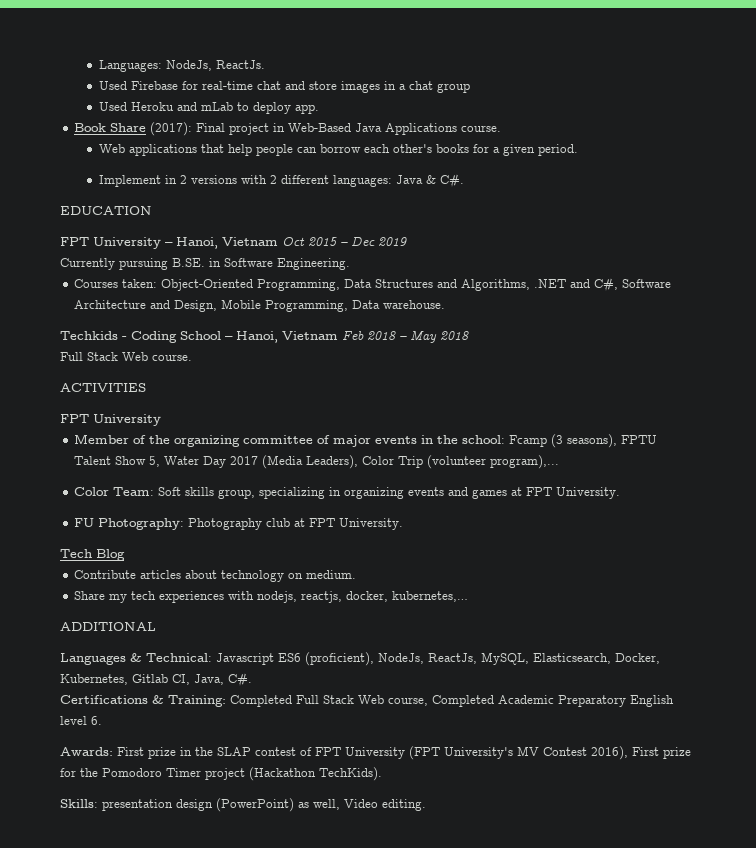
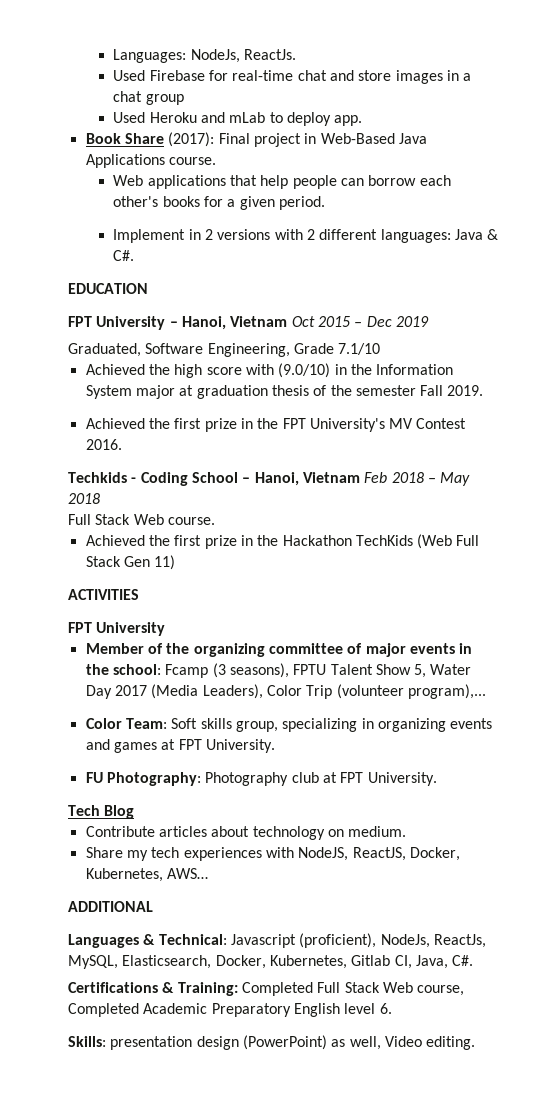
[60,258,350,270] [74,278,672,292] [74,299,446,312] Currently pursuing B.SE. in Software Engineering. // Courses taken: Object-Oriented Programming, Data Structures and Algorithms, .NET and C#, Software Architecture and Design, Mobile Programming, Data warehouse. -> [68,343,381,357] [85,363,454,378] [85,385,484,399] [85,418,467,432] [85,439,122,450] Graduated, Software Engineering, Grade 7.1/10 // Achieved the high score with (9.0/10) in the Information System major at graduation thesis of the semester Fall 2019. // Achieved the first prize in the FPT University's MV Contest 2016.
(192, 357) none -> [85,534,480,549] [85,555,176,570] // Achieved the first prize in the Hackathon TechKids (Web Full Stack Gen 11)
[257,591,469,603] nodejs, reactjs, docker, kubernetes,… -> [298,847,460,861] [85,868,208,882] NodeJS, ReactJS, Docker, Kubernetes, AWS…
[278,653,301,662] ES6 -> (296, 941) none
[60,746,691,760] [60,767,382,781] // Awards: First prize in the SLAP contest of FPT University (FPT University's MV Contest 2016), First prize for the Pomodoro Timer project (Hackathon TechKids). -> (392, 1008) none

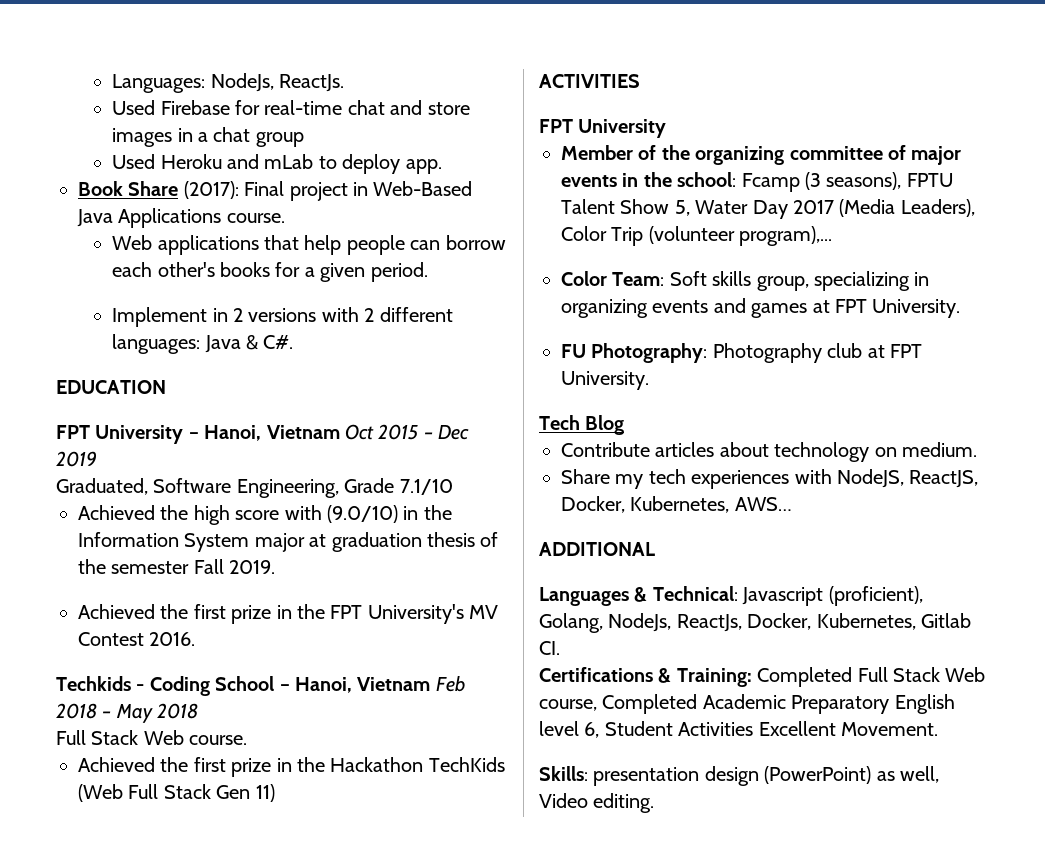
(377, 940) none -> [539,613,603,633] Golang,
[68,955,212,969] MySQL, Elasticsearch, -> (742, 623) none
[394,955,474,969] CI, Java, C#. -> [539,641,560,655] CI.
[379,1003,392,1014] 6. -> [584,721,938,738] 6, Student Activities Excellent Movement.

